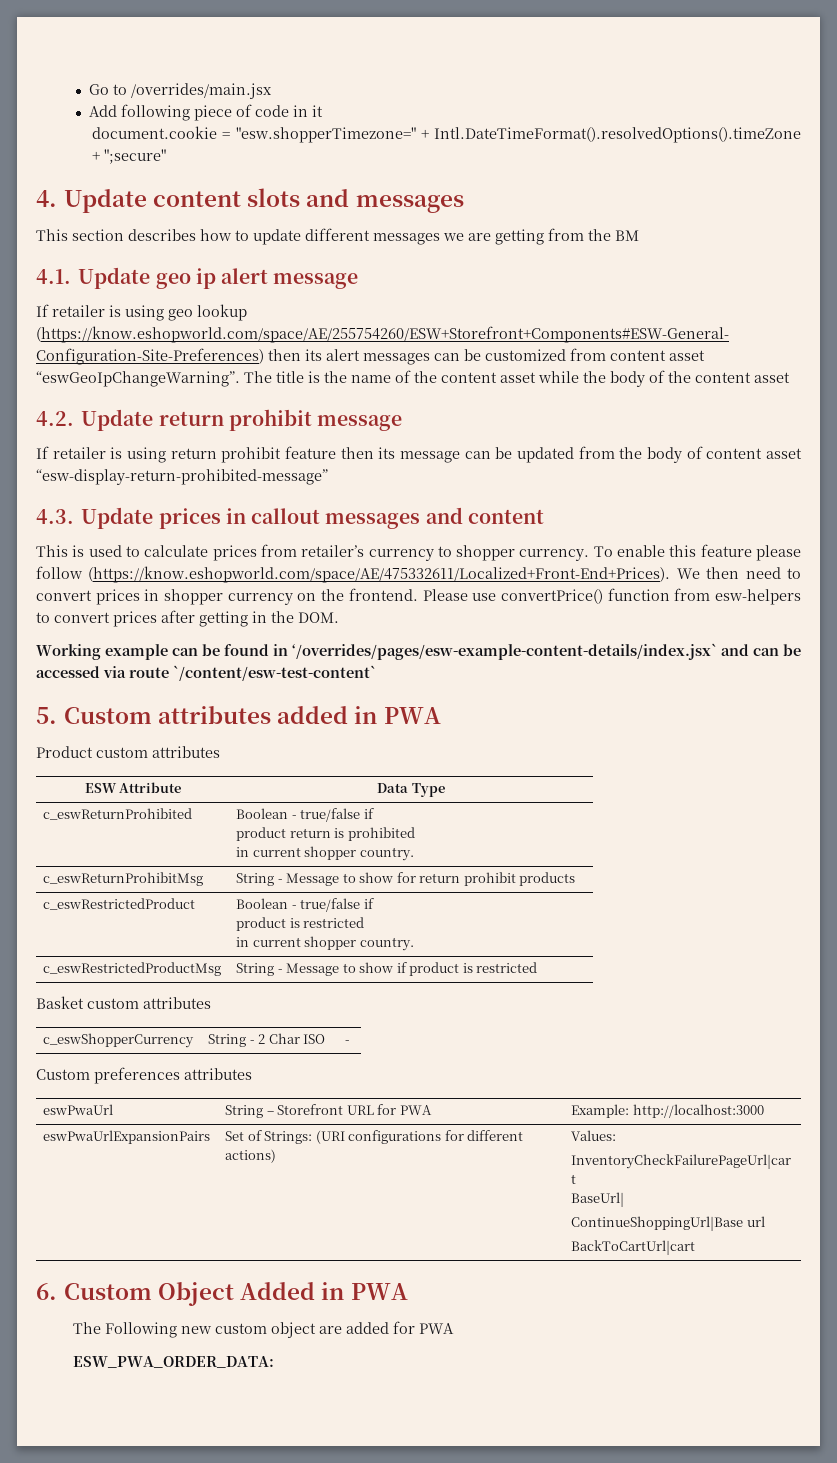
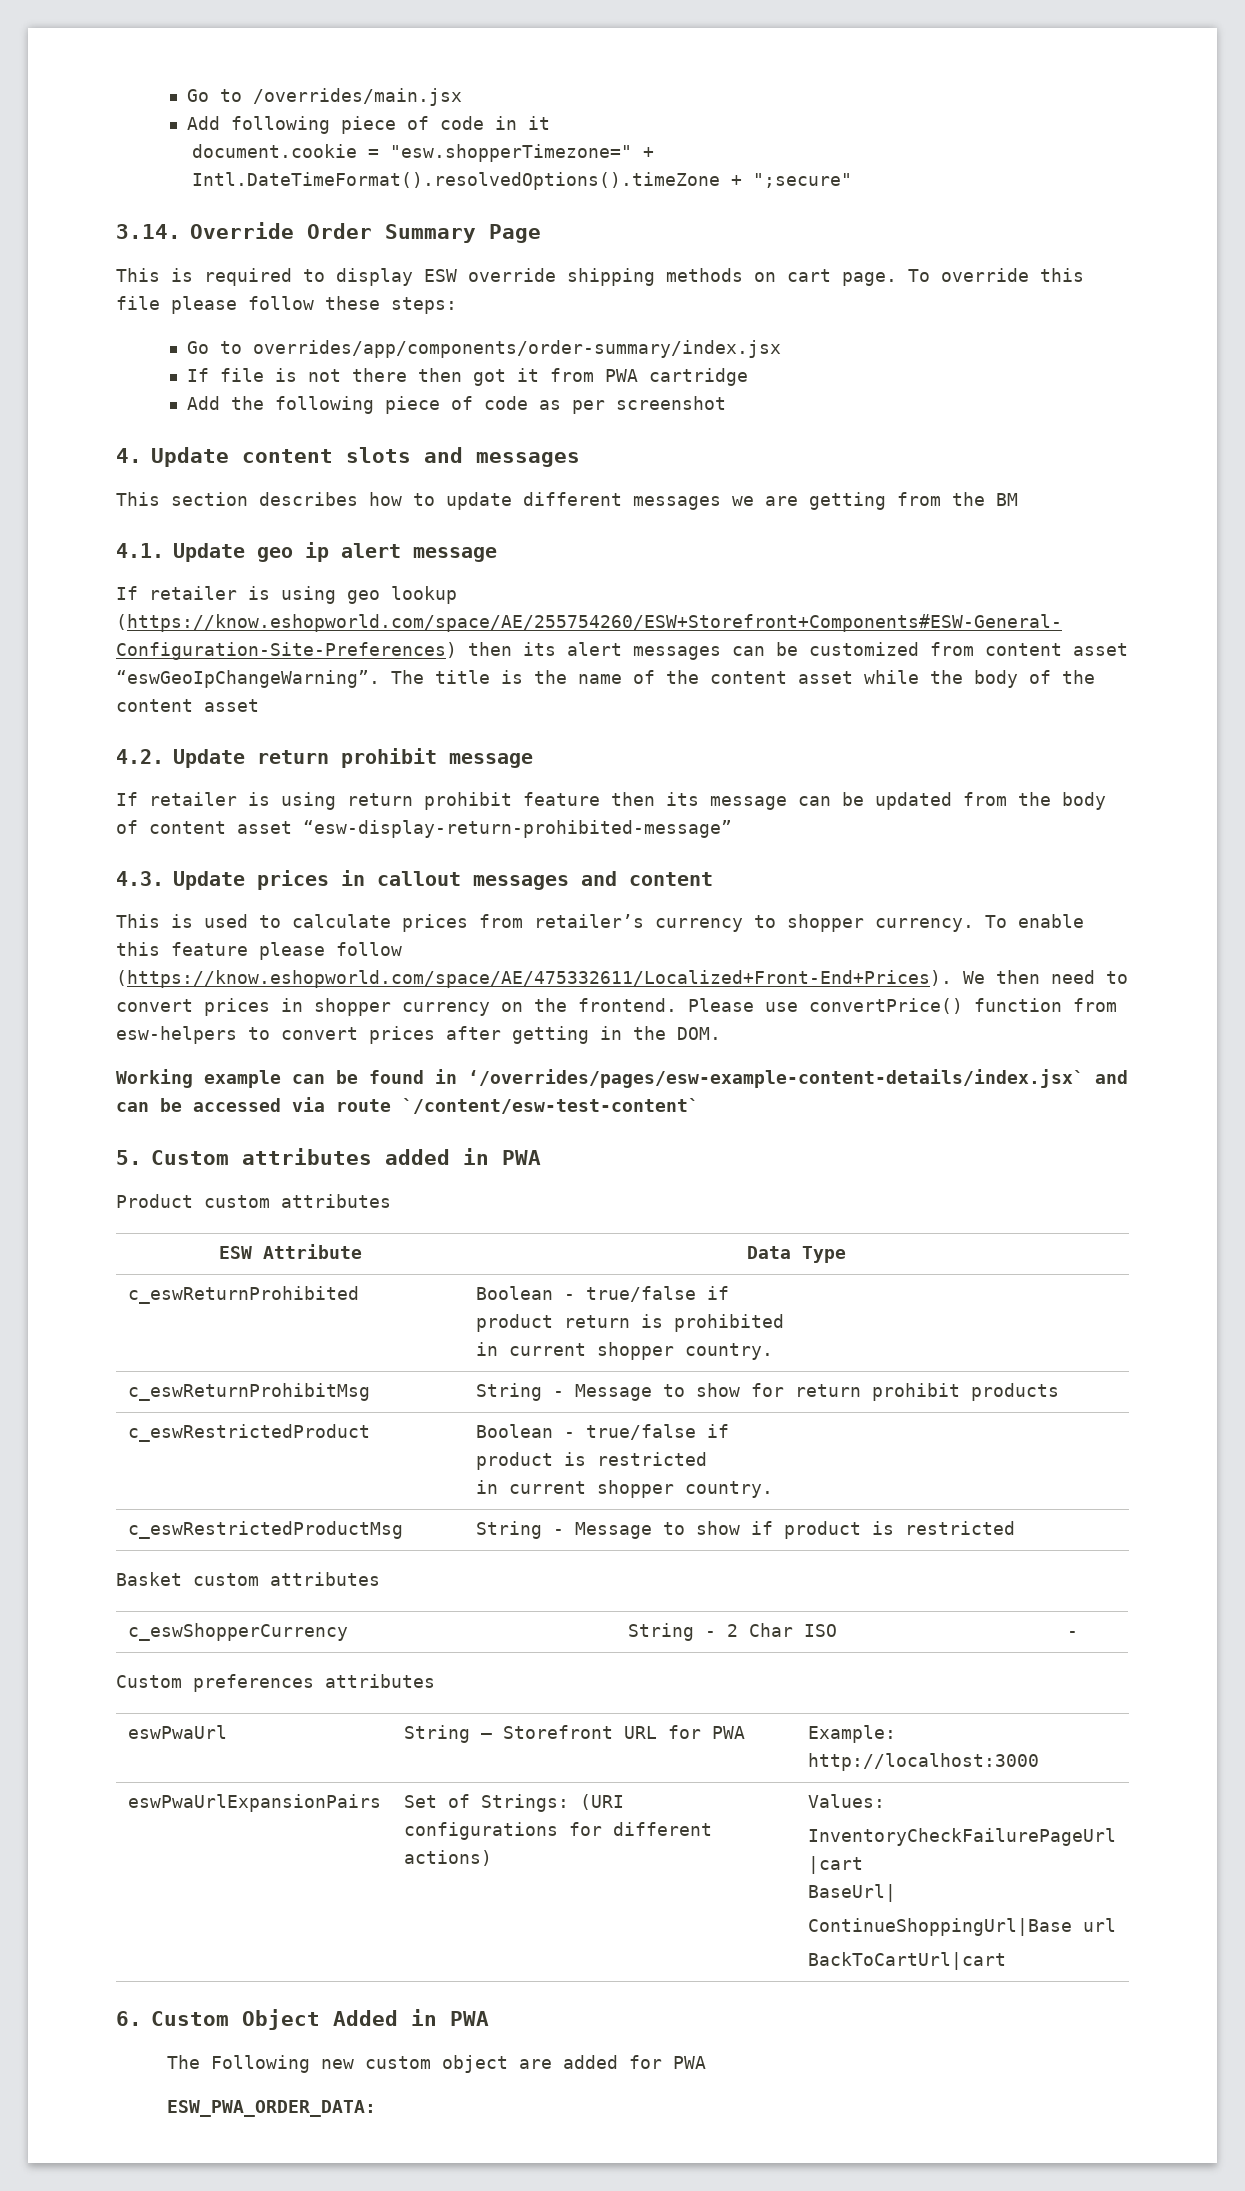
(167, 156) none -> [116,222,541,243] [116,268,1084,286] [116,296,457,314] [186,340,781,358] [186,368,748,386] [186,396,726,414] // 3.14. Override Order Summary Page // This is required to display ESW override shipping methods on cart page. To override this file please follow these steps: // Go to overrides/app/components/order-summary/index.jsx // If file is not there then got it from PWA cartridge // Add the following piece of code as per screenshot

